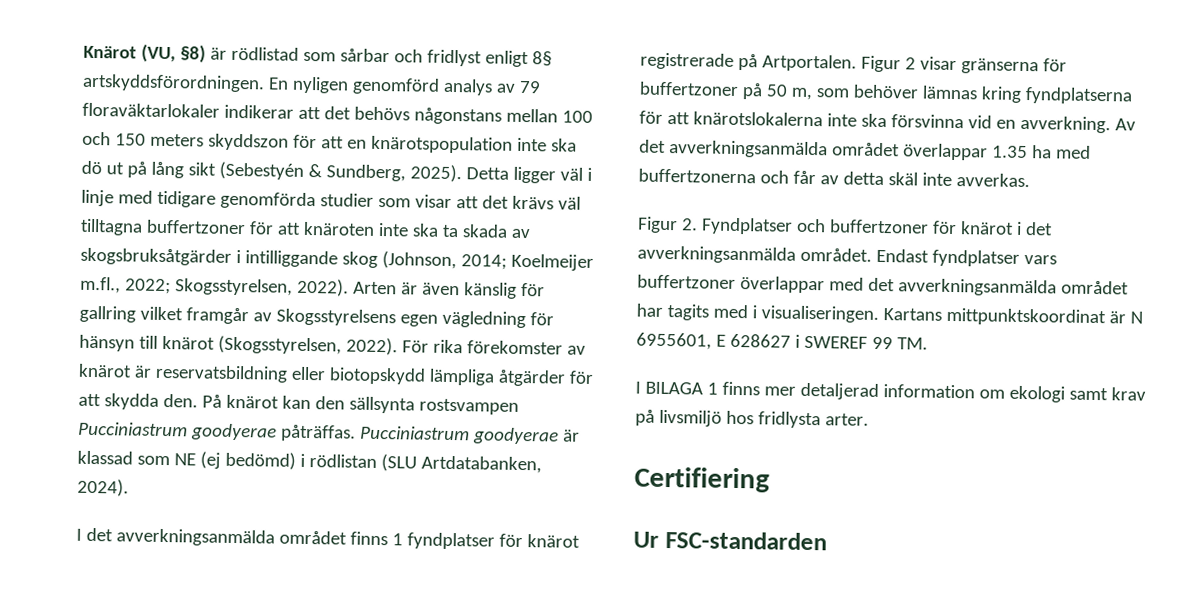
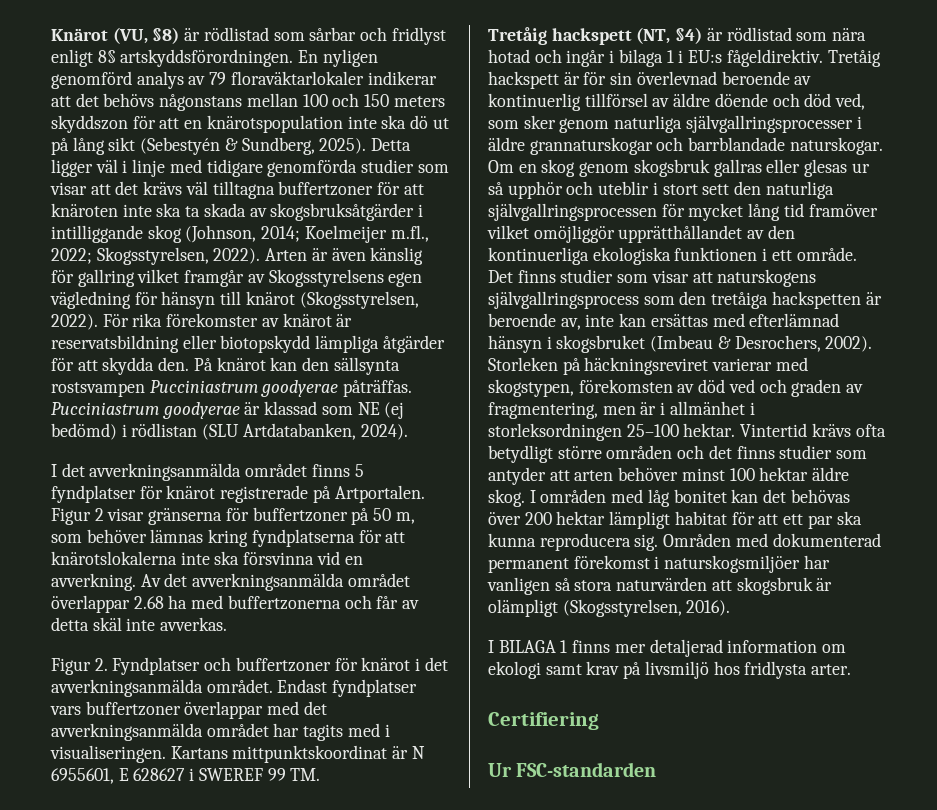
[391,533,403,546] 1 -> [354,464,364,477] 5
[991,145,1028,159] 1.35 -> [133,596,164,609] 2.68
(928, 343) none -> [488,27,867,45] [488,49,881,67] [488,71,812,89] [488,93,866,111] [488,115,862,133] [488,137,883,155] [488,159,870,177] [488,181,834,199] [488,203,878,221] [487,225,795,243] [488,247,857,265] [488,269,817,287] [488,291,882,309] [488,313,840,330] [488,335,873,353] [488,357,808,375] [488,379,864,397] [488,401,755,419] [488,423,886,441] [488,445,868,463] [488,467,850,485] [488,489,850,507] [488,511,862,529] [488,533,881,551] [488,555,830,573] [487,577,833,595] [488,599,731,617] // Tretåig hackspett (NT, §4) är rödlistad som nära hotad och ingår i bilaga 1 i EU:s fågeldirektiv. Tretåig hackspett är för sin överlevnad beroende av kontinuerlig tillförsel av äldre döende och död ved, som sker genom naturliga självgallringsprocesser i äldre grannaturskogar och barrblandade naturskogar. Om en skog genom skogsbruk gallras eller glesas ur så upphör och uteblir i stort sett den naturliga självgallringsprocessen för mycket lång tid framöver vilket omöjliggör upprätthållandet av den kontinuerliga ekologiska funktionen i ett område. Det finns studier som visar att naturskogens självgallringsprocess som den tretåiga hackspetten är beroende av, inte kan ersättas med efterlämnad hänsyn i skogsbruket (Imbeau & Desrochers, 2002). Storleken på häckningsreviret varierar med skogstypen, förekomsten av död ved och graden av fragmentering, men är i allmänhet i storleksordningen 25–100 hektar. Vintertid krävs ofta betydligt större områden och det finns studier som antyder att arten behöver minst 100 hektar äldre skog. I områden med låg bonitet kan det behövas över 200 hektar lämpligt habitat för att ett par ska kunna reproducera sig. Områden med dokumenterad permanent förekomst i naturskogsmiljöer har vanligen så stora naturvärden att skogsbruk är olämpligt (Skogsstyrelsen, 2016).

